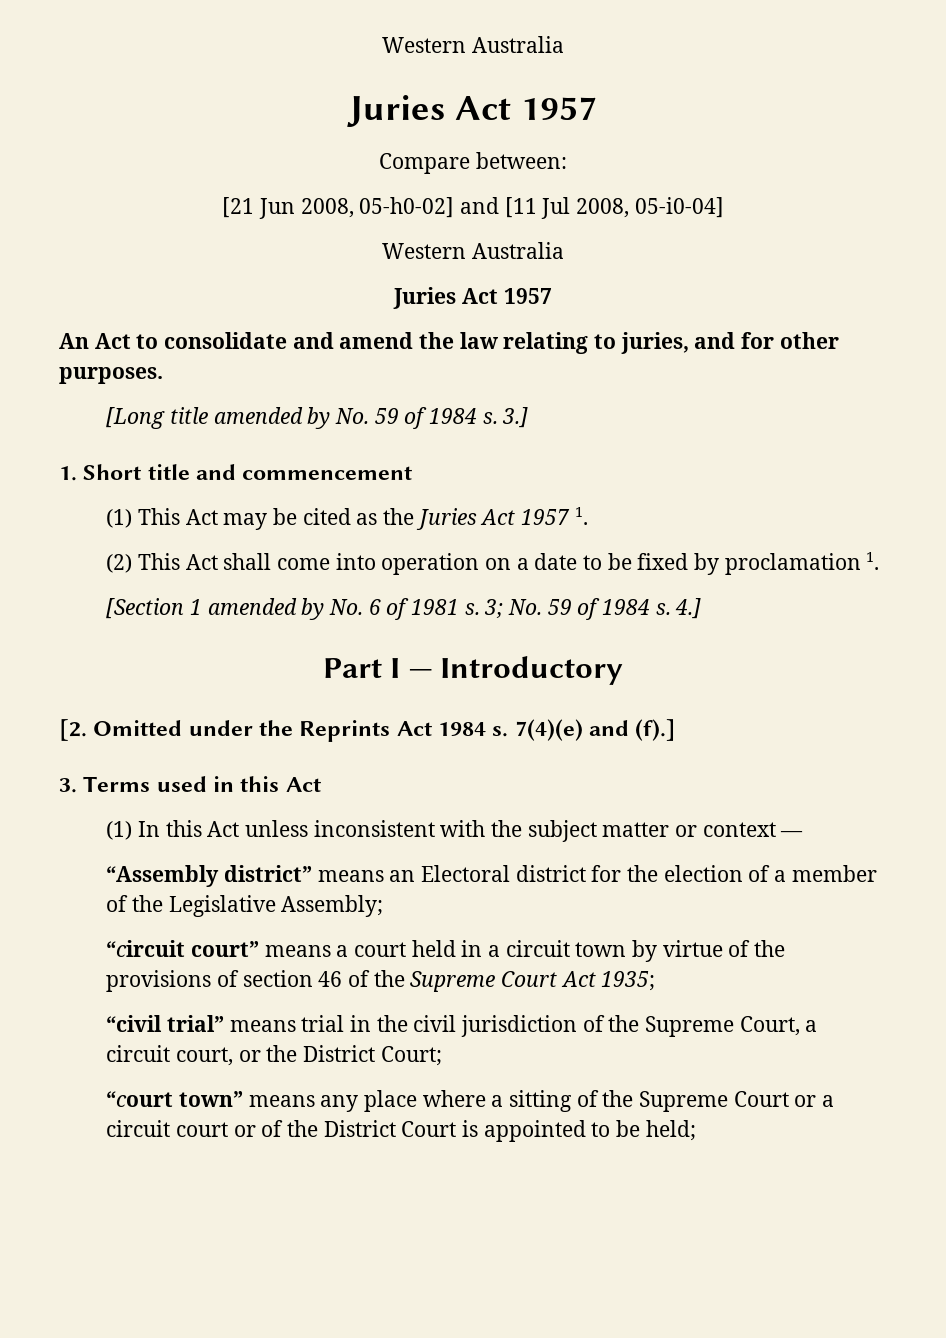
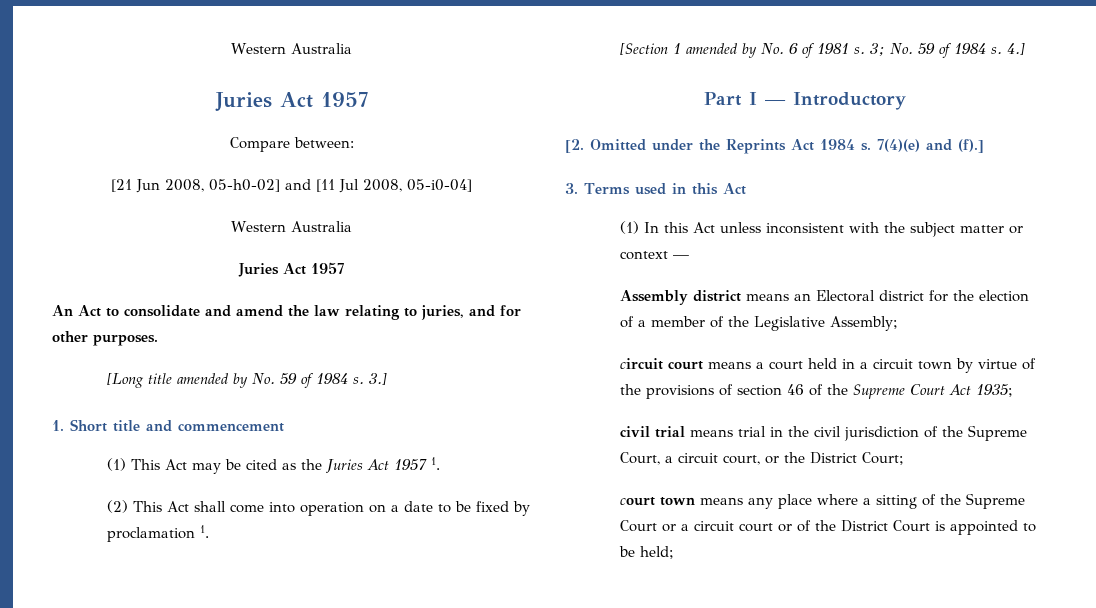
[106,865,312,887] “Assembly district” -> [620,290,742,305] Assembly district
[106,940,259,957] “circuit court” -> [620,358,704,370] circuit court
[106,1015,224,1032] “civil trial” -> [620,426,686,438] civil trial
[106,1091,243,1107] “court town” -> [620,497,696,506] court town

